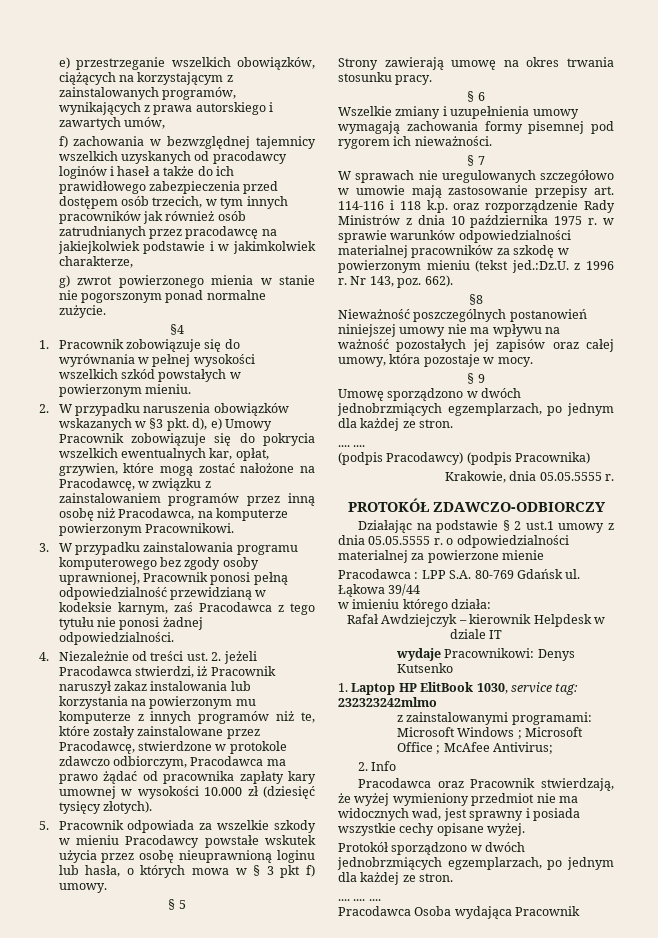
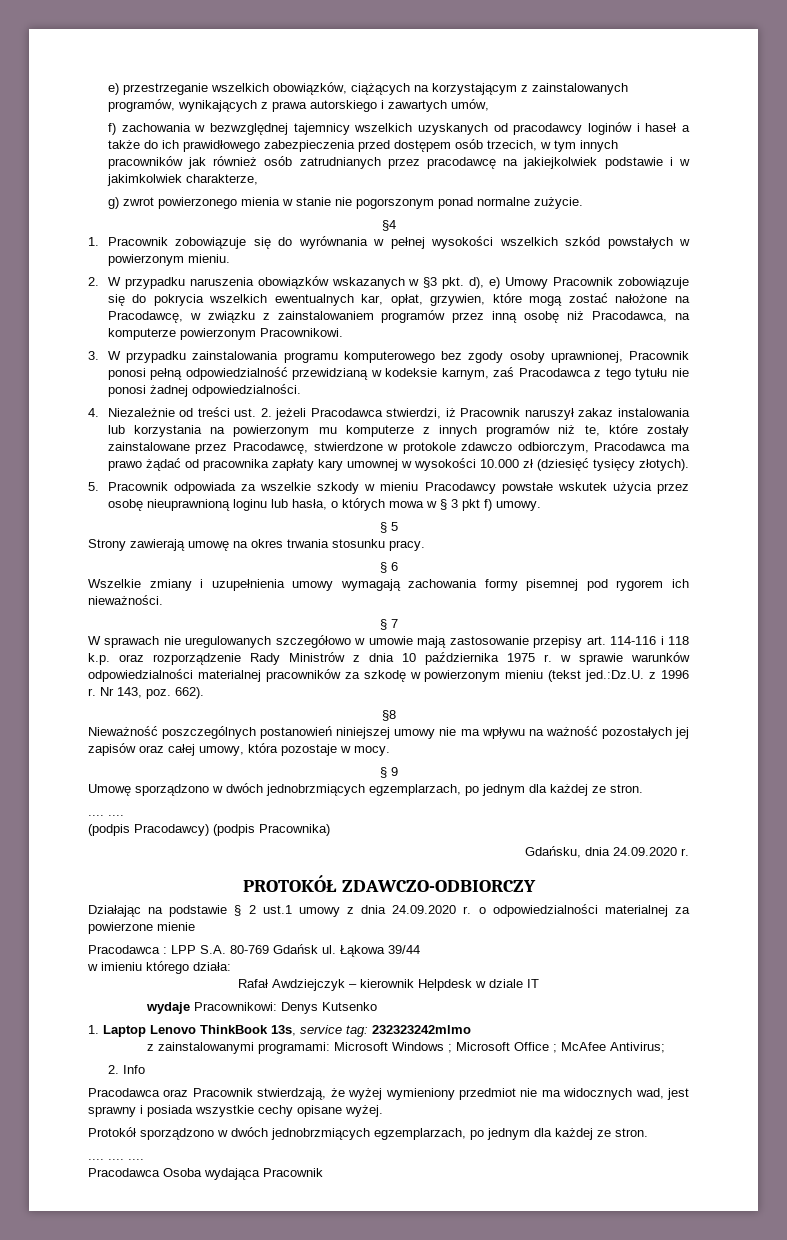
[444,471,602,483] Krakowie, dnia 05.05.5555 -> [525,846,677,858] Gdańsku, dnia 24.09.2020
[368,536,431,545] 05.05.5555 -> [392,905,457,914] 24.09.2020
[398,682,508,694] HP ElitBook 1030, -> [150,1025,296,1036] Lenovo ThinkBook 13s,

